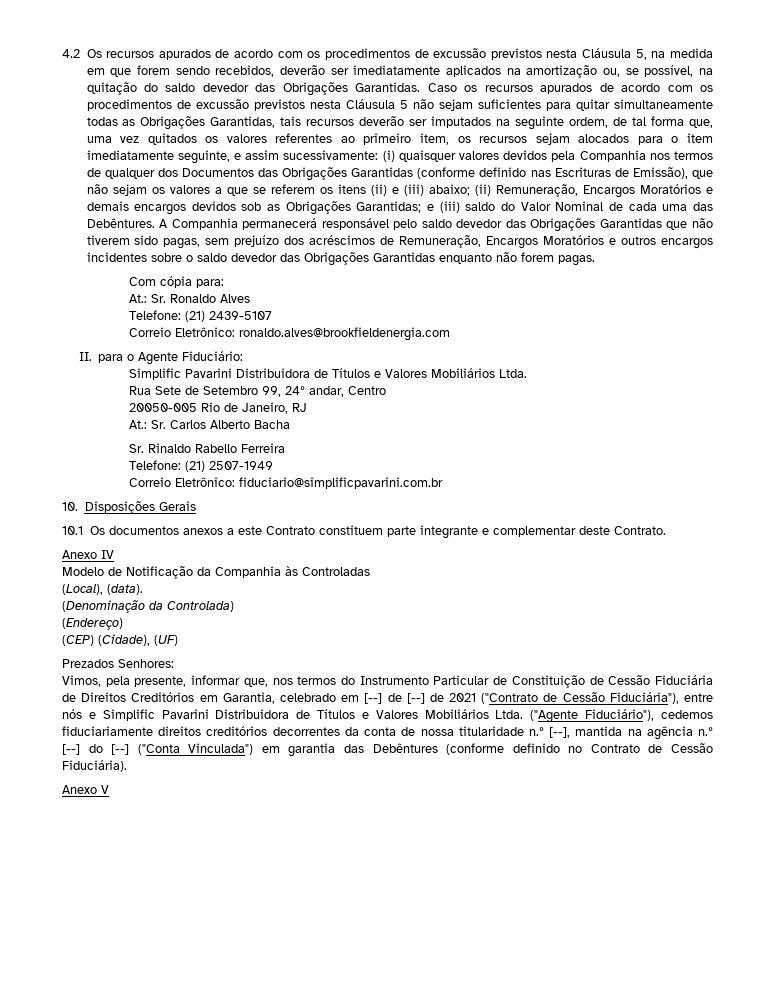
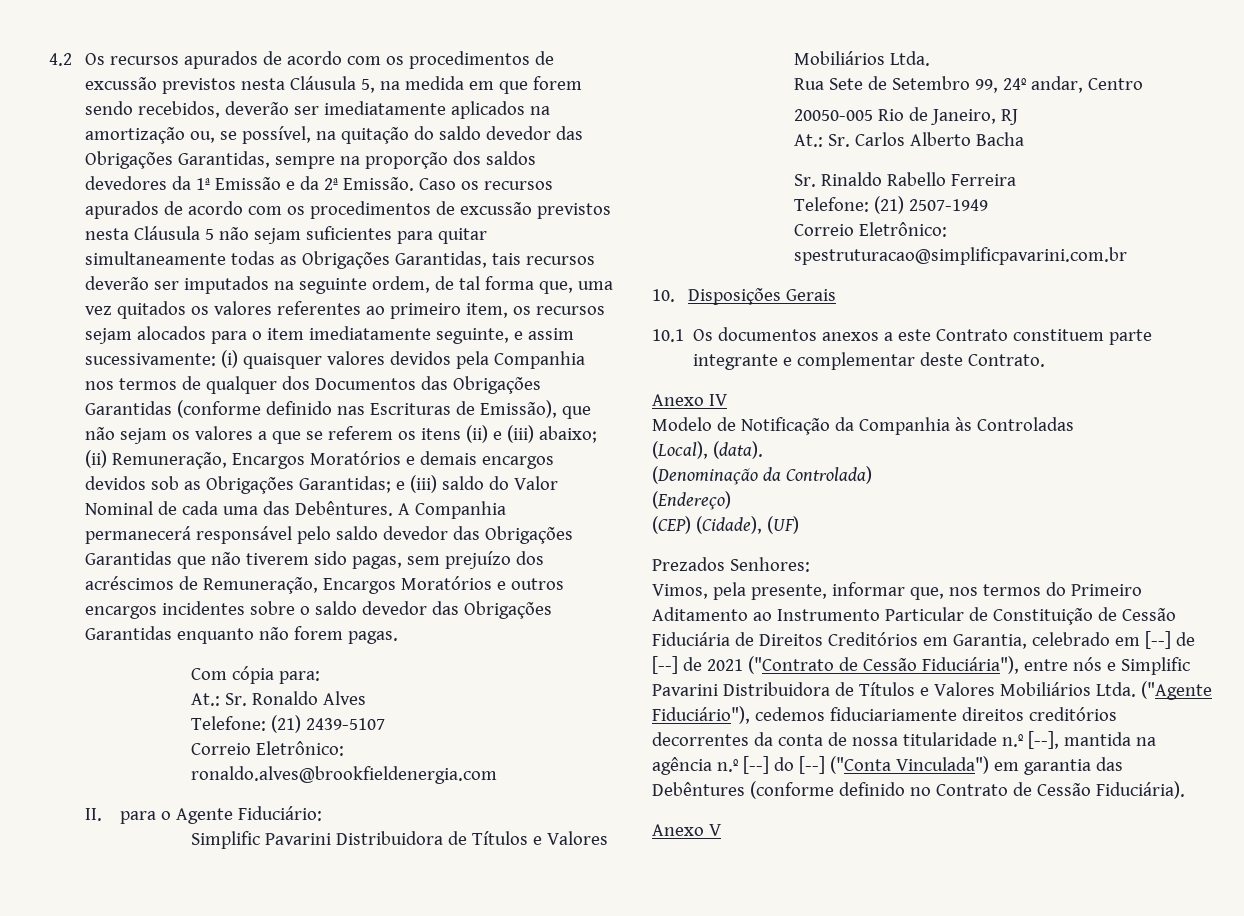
[355,82,421,92] Garantidas. -> [177,151,536,169] [84,176,414,191] Garantidas, sempre na proporção dos saldos devedores da 1ª Emissão e da 2ª Emissão.
[239,477,444,489] fiduciario@simplificpavarini.com.br -> [794,247,1128,265] spestruturacao@simplificpavarini.com.br
(356, 680) none -> [1070,584,1142,596] [652,607,772,621] Primeiro Aditamento ao

